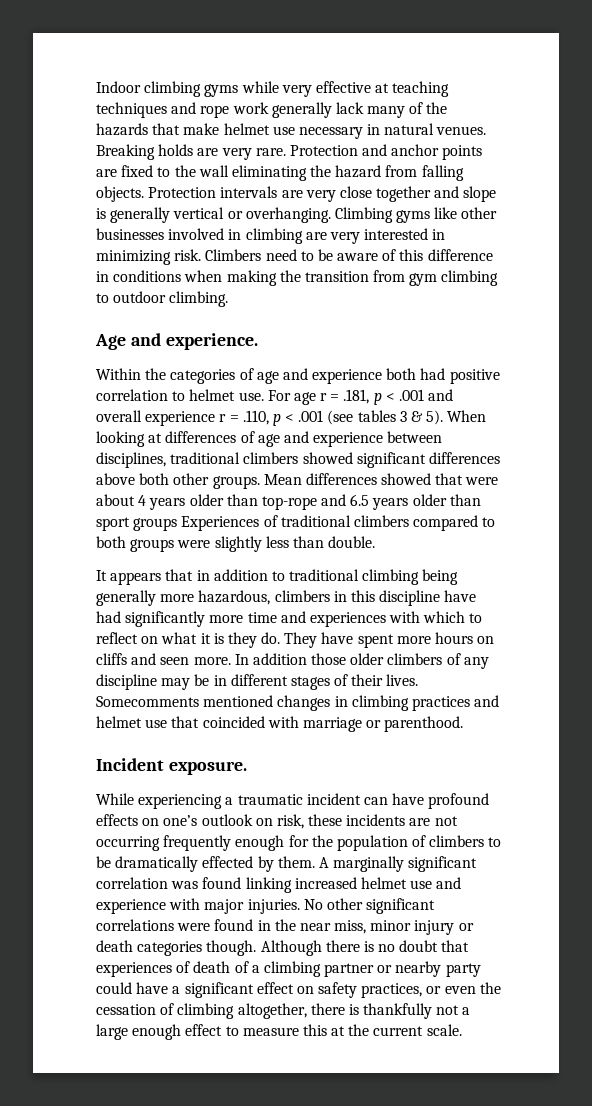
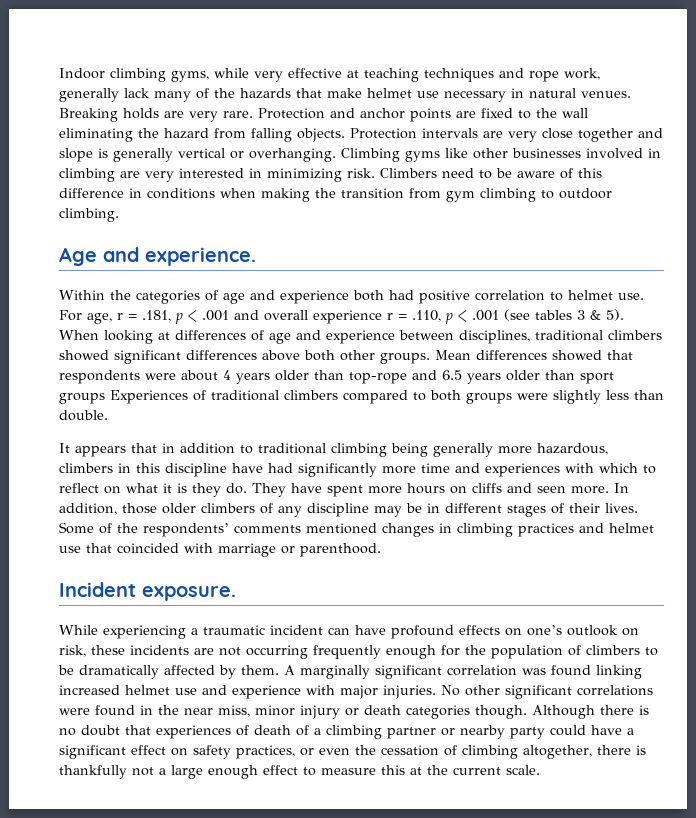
[204,84,239,97] gyms -> [171,71,209,82] gyms,
[232,102,269,114] work -> [564,68,600,80] work,
[293,392,316,405] age -> [87,313,112,324] age,
(464, 479) none -> [59,370,140,384] respondents
[252,653,307,665] addition -> [59,503,117,515] addition,
[96,696,199,707] Somecomments -> [59,522,301,537] Some of the respondents’ comments
[202,856,254,868] effected -> [164,665,215,675] affected

